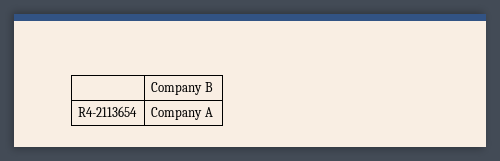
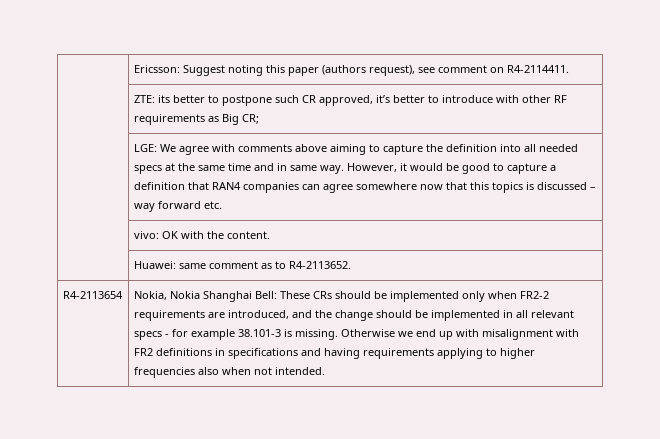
[151,82,213,95] [78,106,138,117] [151,107,213,120] | Company B // R4-2113654 | Company A -> [133,65,569,76] [133,95,567,106] [133,114,259,125] [133,144,578,155] [133,163,556,174] [133,182,596,193] [133,201,222,212] [133,231,270,239] [133,261,351,269] [62,291,123,299] [133,291,549,302] [133,310,574,321] [133,329,579,340] [133,348,535,359] [133,367,325,378] | Ericsson: Suggest noting this paper (authors request), see comment on R4-2114411. // | ZTE: its better to postpone such CR approved, it’s better to introduce with other RF requirements as Big CR; // | LGE: We agree with comments above aiming to capture the definition into all needed specs at the same time and in same way. However, it would be good to capture a definition that RAN4 companies can agree somewhere now that this topics is discussed – way forward etc. // | vivo: OK with the content. // | Huawei: same comment as to R4-2113652. // R4-2113654 | Nokia, Nokia Shanghai Bell: These CRs should be implemented only when FR2-2 requirements are introduced, and the change should be implemented in all relevant specs - for example 38.101-3 is missing. Otherwise we end up with misalignment with FR2 definitions in specifications and having requirements applying to higher frequencies also when not intended.

